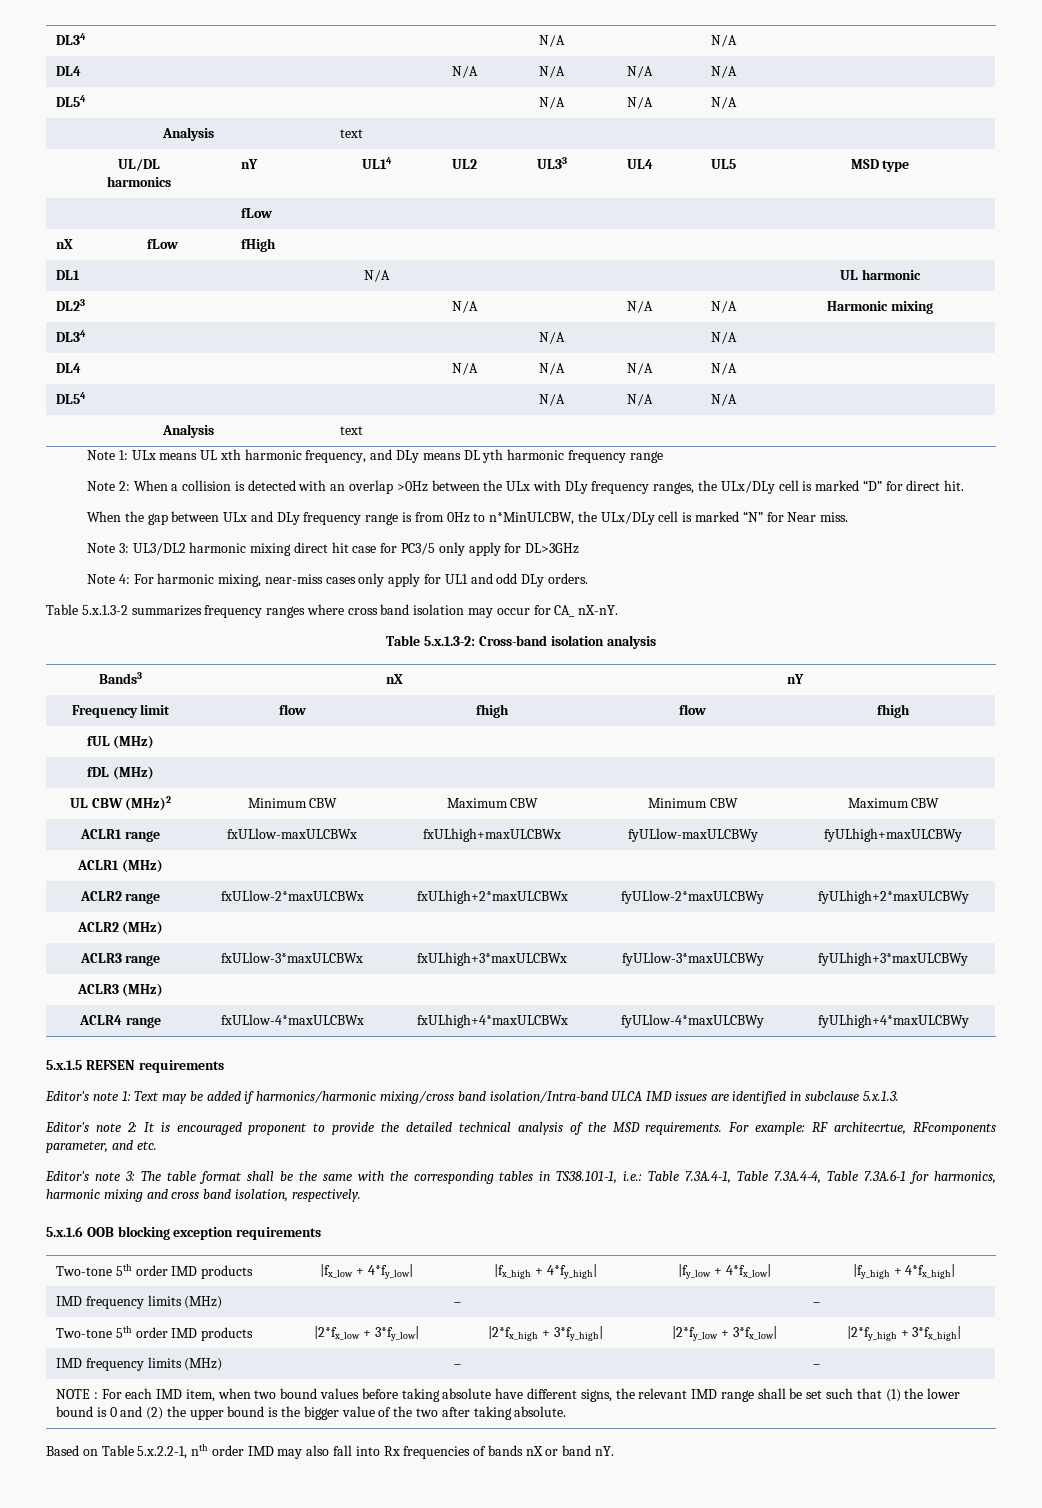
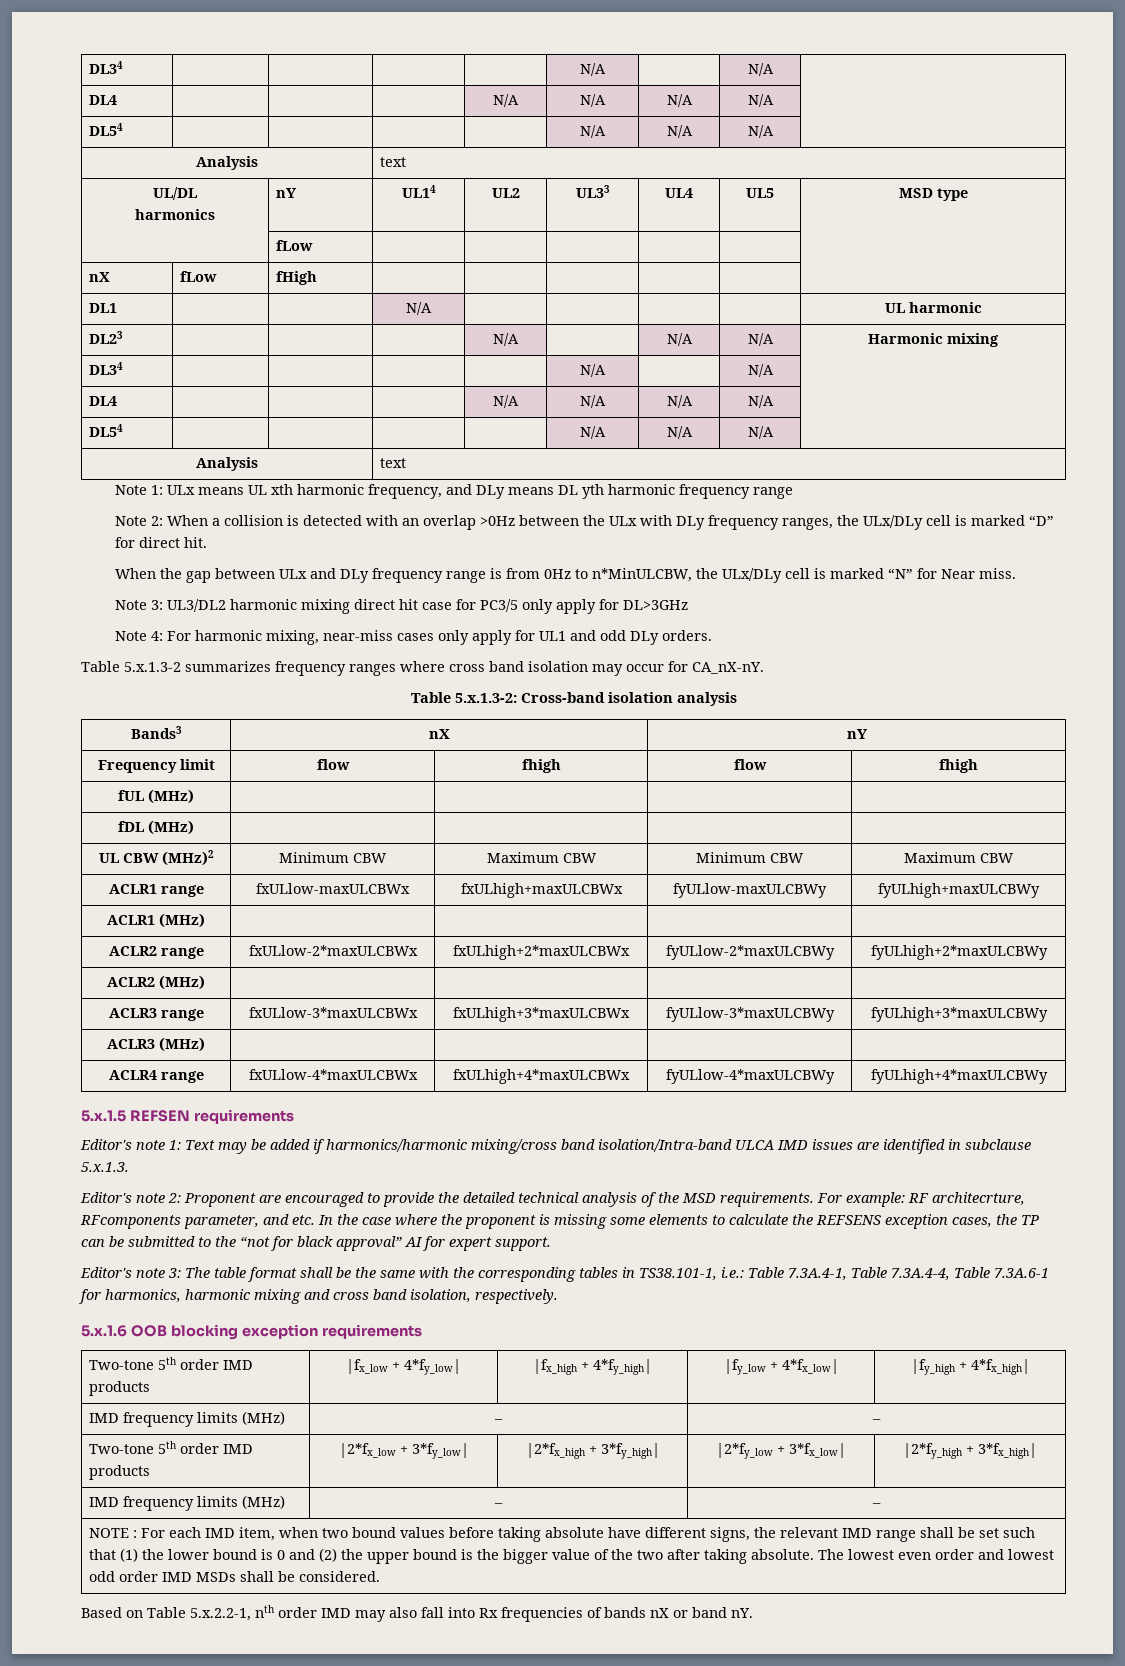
[554,605,619,617] CA_ nX-nY. -> [692,662,764,674] CA_nX-nY.
[143,1122,308,1135] It is encouraged proponent -> [184,1192,364,1207] Proponent are encouraged
[834,1122,907,1135] architecrtue, -> [932,1192,1025,1205] architecrture,
(157, 1145) none -> [318,1214,1039,1229] [81,1236,551,1251] In the case where the proponent is missing some elements to calculate the REFSENS exception cases, the TP can be submitted to the “not for black approval” AI for expert support.
(567, 1411) none -> [818,1549,1055,1560] [89,1571,381,1582] The lowest even order and lowest odd order IMD MSDs shall be considered.

